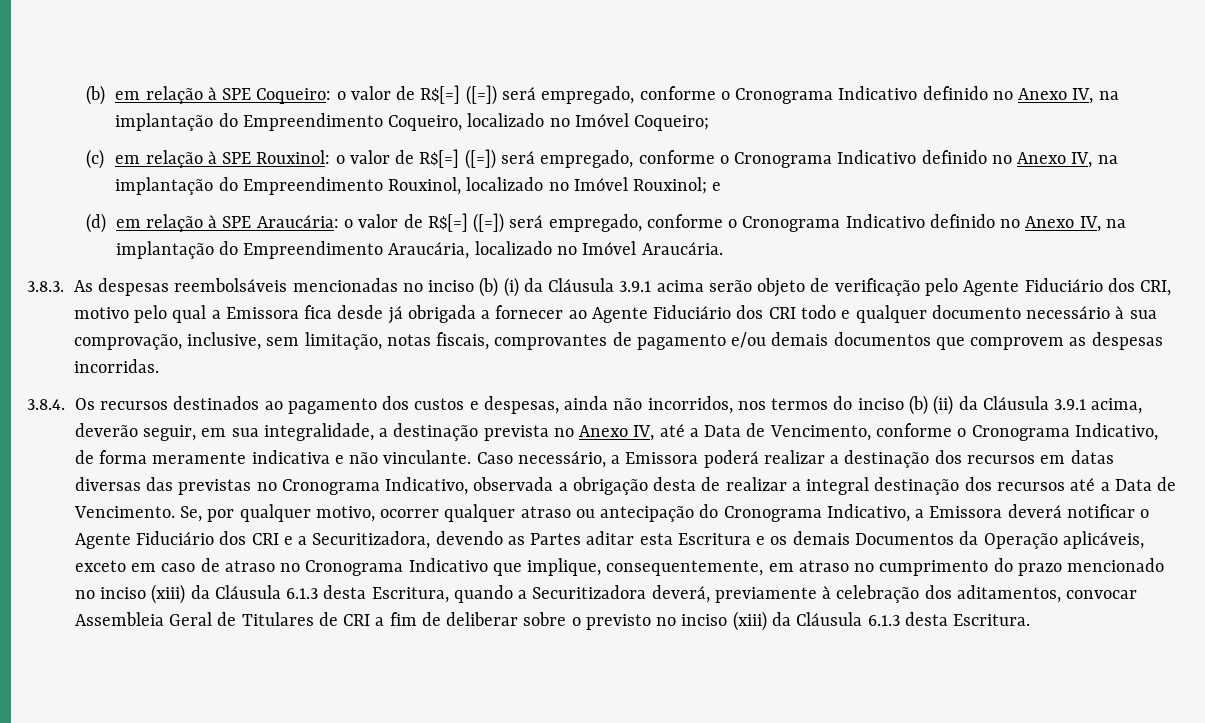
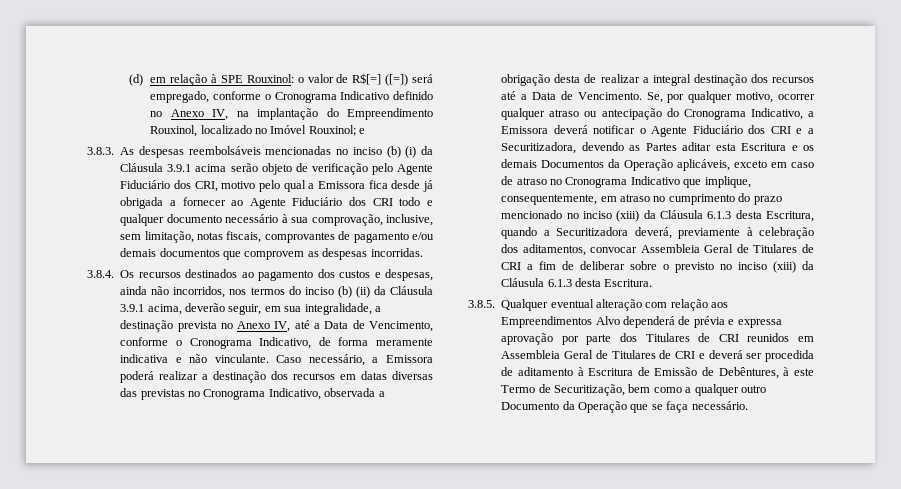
[85,85,1119,105] [115,113,710,131] [85,149,104,169] (b) em relação à SPE Coqueiro: o valor de R$[=] ([=]) será empregado, conforme o Cronograma Indicativo definido no Anexo IV, na implantação do Empreendimento Coqueiro, localizado no Imóvel Coqueiro; // (c) -> [129,74,144,86] (d)
[85,213,1126,233] [115,241,723,259] // (d) em relação à SPE Araucária: o valor de R$[=] ([=]) será empregado, conforme o Cronograma Indicativo definido no Anexo IV, na implantação do Empreendimento Araucária, localizado no Imóvel Araucária. -> (366, 131) none
(1031, 620) none -> [468,299,729,311] [501,316,782,328] [501,333,814,345] [501,350,814,362] [501,367,814,379] [501,384,766,396] [501,401,748,413] // 3.8.5. Qualquer eventual alteração com relação aos Empreendimentos Alvo dependerá de prévia e expressa aprovação por parte dos Titulares de CRI reunidos em Assembleia Geral de Titulares de CRI e deverá ser procedida de aditamento à Escritura de Emissão de Debêntures, à este Termo de Securitização, bem como a qualquer outro Documento da Operação que se faça necessário.

